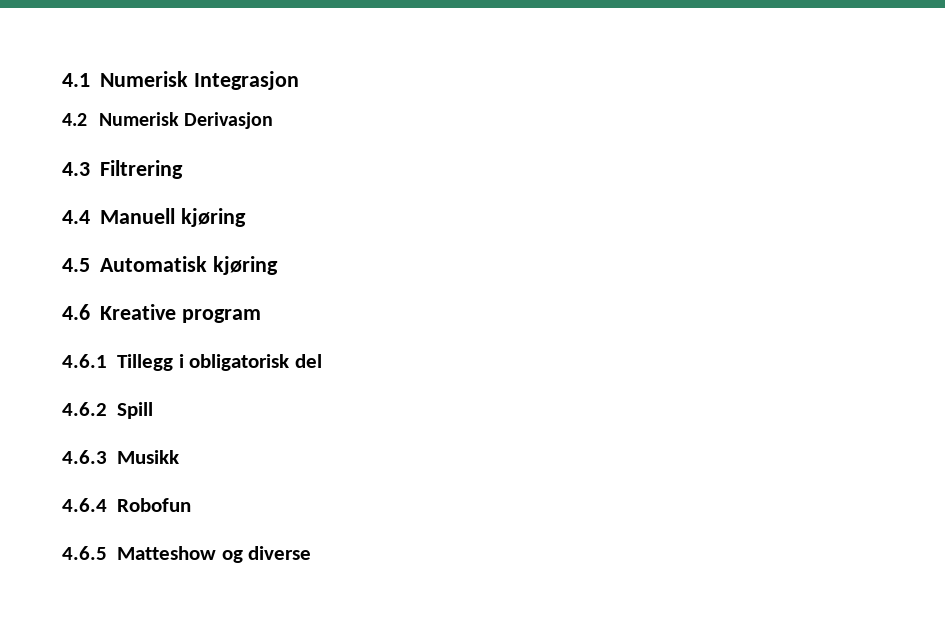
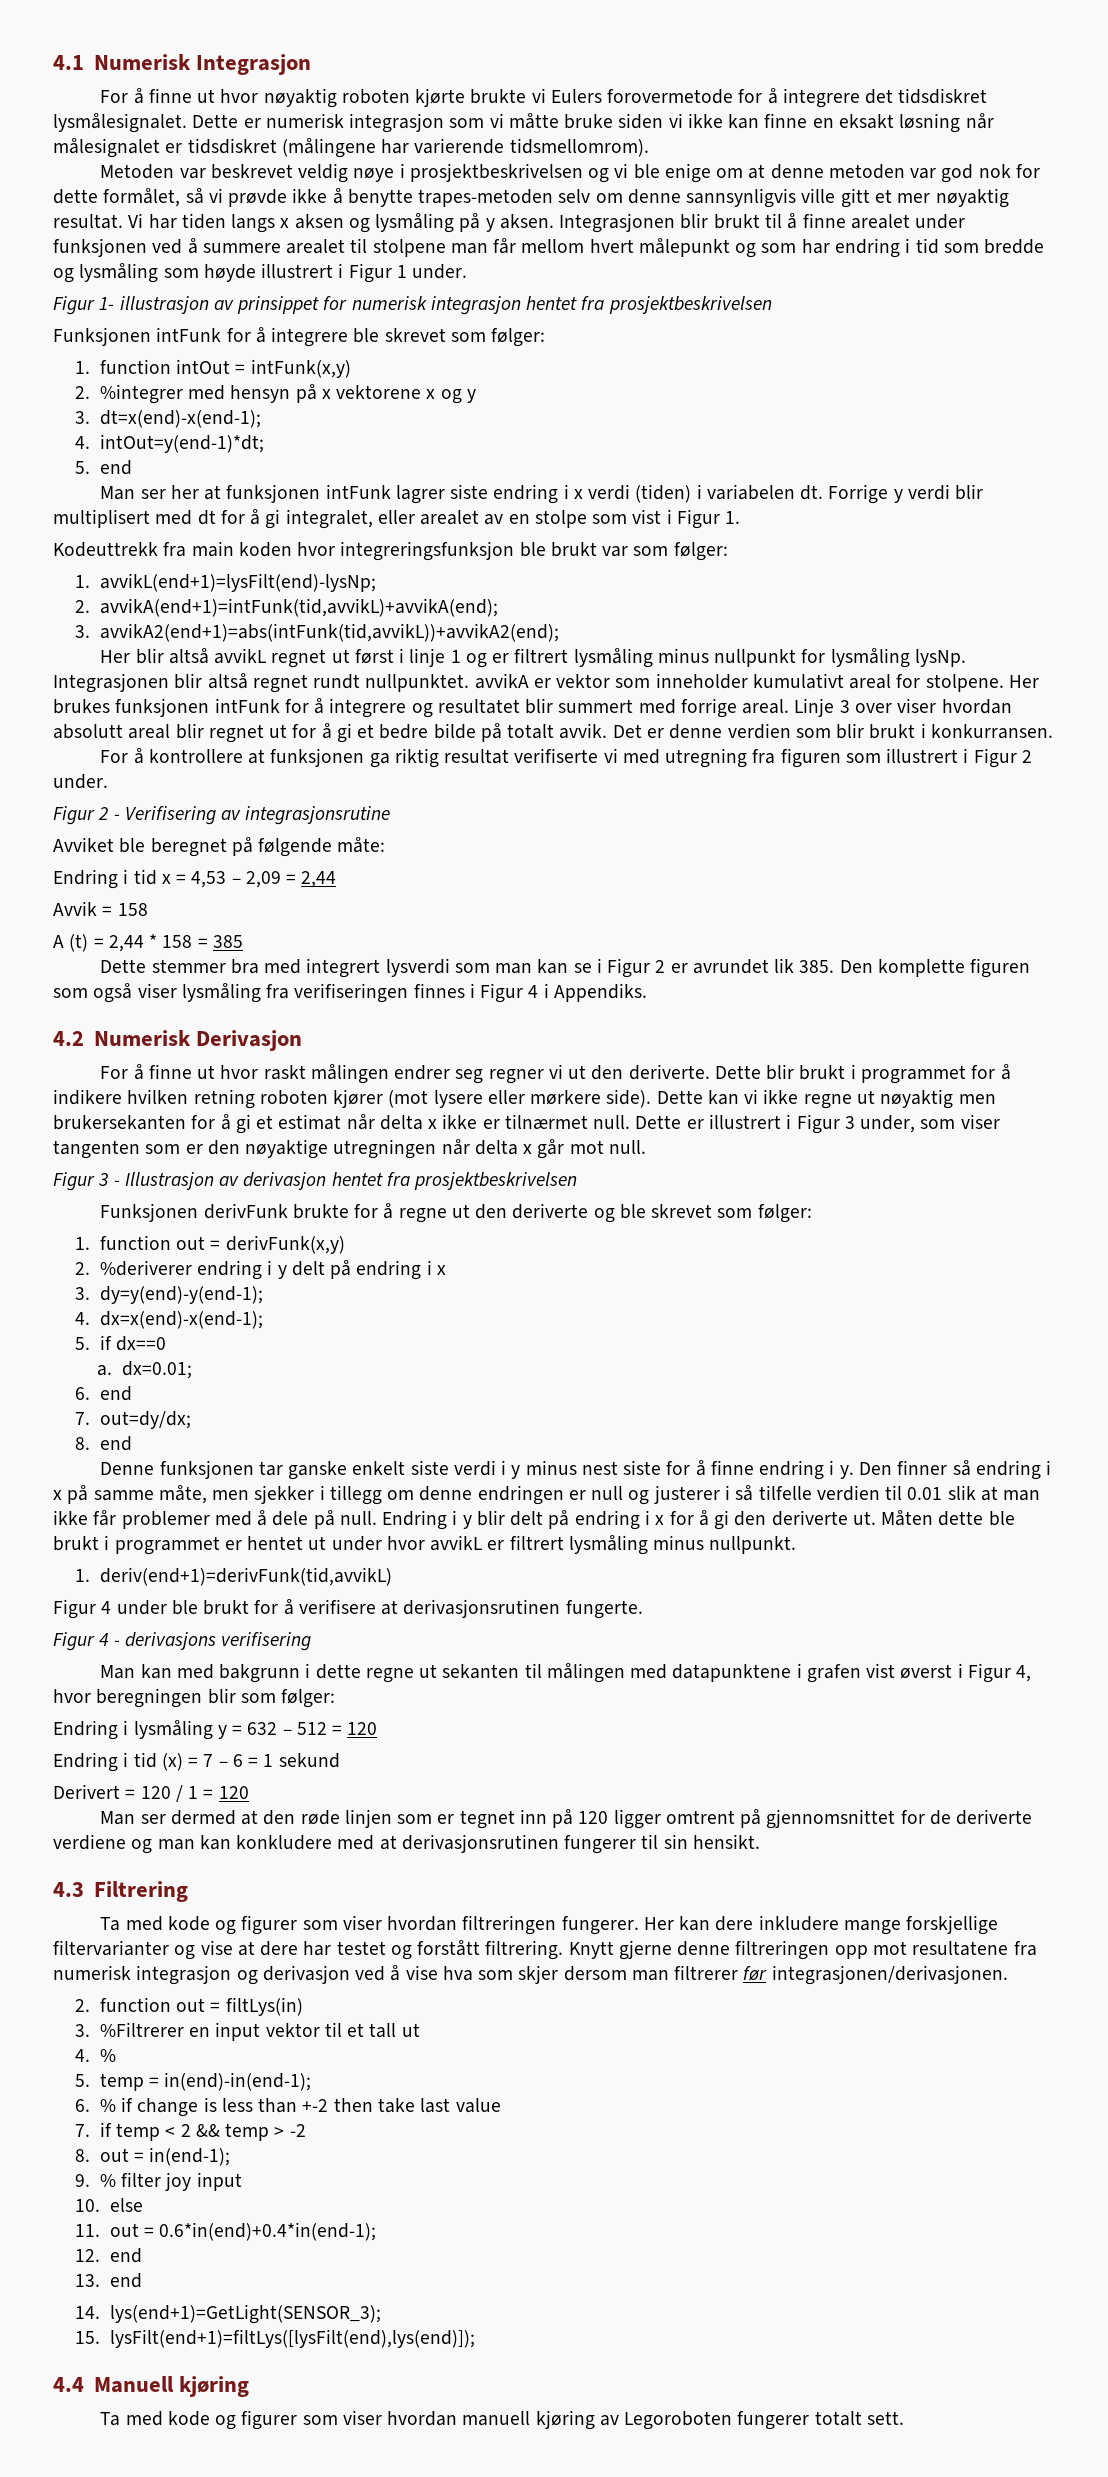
[62,112,274,129] [62,160,183,179] [62,208,246,227] [62,256,278,275] [62,304,261,323] [62,354,323,371] [62,402,153,419] [62,450,179,464] [62,498,191,512] [62,546,312,563] 4.2 Numerisk Derivasjon // 4.3 Filtrering // 4.4 Manuell kjøring // 4.5 Automatisk kjøring // 4.6 Kreative program // 4.6.1 Tillegg i obligatorisk del // 4.6.2 Spill // 4.6.3 Musikk // 4.6.4 Robofun // 4.6.5 Matteshow og diverse -> [100,88,988,108] [53,113,994,133] [53,138,649,158] [100,163,1041,183] [53,188,1009,208] [53,213,966,233] [53,238,1045,258] [53,263,468,283] [53,296,772,315] [53,327,546,347] [75,359,351,378] [75,384,476,404] [75,410,261,428] [75,434,264,453] [75,460,132,475] [100,484,984,504] [53,509,741,529] [53,541,728,561] [75,573,376,592] [75,598,498,617] [75,623,559,642] [100,648,967,668] [53,673,1039,693] [53,698,1012,718] [53,723,1053,743] [100,748,1033,768] [53,774,108,789] [53,806,391,825] [53,837,386,857] [53,869,337,889] [53,901,148,916] [53,934,243,952] [100,958,1031,978] [53,983,647,1003] [53,1030,302,1051] [100,1064,1011,1084] [53,1089,996,1109] [53,1114,1000,1134] [53,1139,646,1159] [53,1172,578,1191] [100,1203,812,1223] [75,1235,345,1254] [75,1260,446,1280] [75,1286,263,1304] [75,1311,263,1329] [75,1335,167,1351] [97,1361,192,1379] [75,1386,132,1401] [75,1411,191,1429] [75,1436,132,1451] [100,1460,1052,1480] [53,1485,1041,1505] [53,1510,1015,1530] [53,1535,797,1555] [75,1567,392,1586] [53,1599,643,1619] [53,1632,312,1651] [100,1663,1032,1683] [53,1688,336,1708] [53,1720,378,1740] [53,1752,340,1772] [53,1784,249,1802] [100,1809,1033,1829] [53,1834,760,1854] [53,1881,188,1902] [100,1915,999,1935] [53,1940,1037,1960] [53,1965,1008,1985] [75,1997,303,2016] [75,2022,420,2041] [75,2049,116,2062] [75,2072,312,2091] [75,2097,501,2117] [75,2122,306,2141] [75,2147,231,2166] [75,2172,242,2191] [75,2198,143,2212] [75,2222,377,2241] [75,2248,142,2263] [75,2273,142,2288] [75,2304,381,2324] [75,2329,475,2348] [53,2376,249,2397] [100,2410,904,2430] For å finne ut hvor nøyaktig roboten kjørte brukte vi Eulers forovermetode for å integrere det tidsdiskret lysmålesignalet. Dette er numerisk integrasjon som vi måtte bruke siden vi ikke kan finne en eksakt løsning når målesignalet er tidsdiskret (målingene har varierende tidsmellomrom). // Metoden var beskrevet veldig nøye i prosjektbeskrivelsen og vi ble enige om at denne metoden var god nok for dette formålet, så vi prøvde ikke å benytte trapes-metoden selv om denne sannsynligvis ville gitt et mer nøyaktig resultat. Vi har tiden langs x aksen og lysmåling på y aksen. Integrasjonen blir brukt til å finne arealet under funksjonen ved å summere arealet til stolpene man får mellom hvert målepunkt og som har endring i tid som bredde og lysmåling som høyde illustrert i Figur 1 under. // Figur 1- illustrasjon av prinsippet for numerisk integrasjon hentet fra prosjektbeskrivelsen // Funksjonen intFunk for å integrere ble skrevet som følger: // 1. function intOut = intFunk(x,y) // 2. %integrer med hensyn på x vektorene x og y // 3. dt=x(end)-x(end-1); // 4. intOut=y(end-1)*dt; // 5. end // Man ser her at funksjonen intFunk lagrer siste endring i x verdi (tiden) i variabelen dt. Forrige y verdi blir multiplisert med dt for å gi integralet, eller arealet av en stolpe som vist i Figur 1. // Kodeuttrekk fra main koden hvor integreringsfunksjon ble brukt var som følger: // 1. avvikL(end+1)=lysFilt(end)-lysNp; // 2. avvikA(end+1)=intFunk(tid,avvikL)+avvikA(end); // 3. avvikA2(end+1)=abs(intFunk(tid,avvikL))+avvikA2(end); // Her blir altså avvikL regnet ut først i linje 1 og er filtrert lysmåling minus nullpunkt for lysmåling lysNp. Integrasjonen blir altså regnet rundt nullpunktet. avvikA er vektor som inneholder kumulativt areal for stolpene. Her brukes funksjonen intFunk for å integrere og resultatet blir summert med forrige areal. Linje 3 over viser hvordan absolutt areal blir regnet ut for å gi et bedre bilde på totalt avvik. Det er denne verdien som blir brukt i konkurransen. // For å kontrollere at funksjonen ga riktig resultat verifiserte vi med utregning fra figuren som illustrert i Figur 2 under. // Figur 2 - Verifisering av integrasjonsrutine // Avviket ble beregnet på følgende måte: // Endring i tid x = 4,53 – 2,09 = 2,44 // Avvik = 158 // A (t) = 2,44 * 158 = 385 // Dette stemmer bra med integrert lysverdi som man kan se i Figur 2 er avrundet lik 385. Den komplette figuren som også viser lysmåling fra verifiseringen finnes i Figur 4 i Appendiks. // 4.2 Numerisk Derivasjon // For å finne ut hvor raskt målingen endrer seg regner vi ut den deriverte. Dette blir brukt i programmet for å indikere hvilken retning roboten kjører (mot lysere eller mørkere side). Dette kan vi ikke regne ut nøyaktig men brukersekanten for å gi et estimat når delta x ikke er tilnærmet null. Dette er illustrert i Figur 3 under, som viser tangenten som er den nøyaktige utregningen når delta x går mot null. // Figur 3 - Illustrasjon av derivasjon hentet fra prosjektbeskrivelsen // Funksjonen derivFunk brukte for å regne ut den deriverte og ble skrevet som følger: // 1. function out = derivFunk(x,y) // 2. %deriverer endring i y delt på endring i x // 3. dy=y(end)-y(end-1); // 4. dx=x(end)-x(end-1); // 5. if dx==0 // a. dx=0.01; // 6. end // 7. out=dy/dx; // 8. end // Denne funksjonen tar ganske enkelt siste verdi i y minus nest siste for å finne endring i y. Den finner så endring i x på samme måte, men sjekker i tillegg om denne endringen er null og justerer i så tilfelle verdien til 0.01 slik at man ikke får problemer med å dele på null. Endring i y blir delt på endring i x for å gi den deriverte ut. Måten dette ble brukt i programmet er hentet ut under hvor avvikL er filtrert lysmåling minus nullpunkt. // 1. deriv(end+1)=derivFunk(tid,avvikL) // Figur 4 under ble brukt for å verifisere at derivasjonsrutinen fungerte. // Figur 4 - derivasjons verifisering // Man kan med bakgrunn i dette regne ut sekanten til målingen med datapunktene i grafen vist øverst i Figur 4, hvor beregningen blir som følger: // Endring i lysmåling y = 632 – 512 = 120 // Endring i tid (x) = 7 – 6 = 1 sekund // Derivert = 120 / 1 = 120 // Man ser dermed at den røde linjen som er tegnet inn på 120 ligger omtrent på gjennomsnittet for de deriverte verdiene og man kan konkludere med at derivasjonsrutinen fungerer til sin hensikt. // 4.3 Filtrering // Ta med kode og figurer som viser hvordan filtreringen fungerer. Her kan dere inkludere mange forskjellige filtervarianter og vise at dere har testet og forstått filtrering. Knytt gjerne denne filtreringen opp mot resultatene fra numerisk integrasjon og derivasjon ved å vise hva som skjer dersom man filtrerer før integrasjonen/derivasjonen. // 2. function out = filtLys(in) // 3. %Filtrerer en input vektor til et tall ut // 4. % // 5. temp = in(end)-in(end-1); // 6. % if change is less than +-2 then take last value // 7. if temp < 2 && temp > -2 // 8. out = in(end-1); // 9. % filter joy input // 10. else // 11. out = 0.6*in(end)+0.4*in(end-1); // 12. end // 13. end // 14. lys(end+1)=GetLight(SENSOR_3); // 15. lysFilt(end+1)=filtLys([lysFilt(end),lys(end)]); // 4.4 Manuell kjøring // Ta med kode og figurer som viser hvordan manuell kjøring av Legoroboten fungerer totalt sett.

